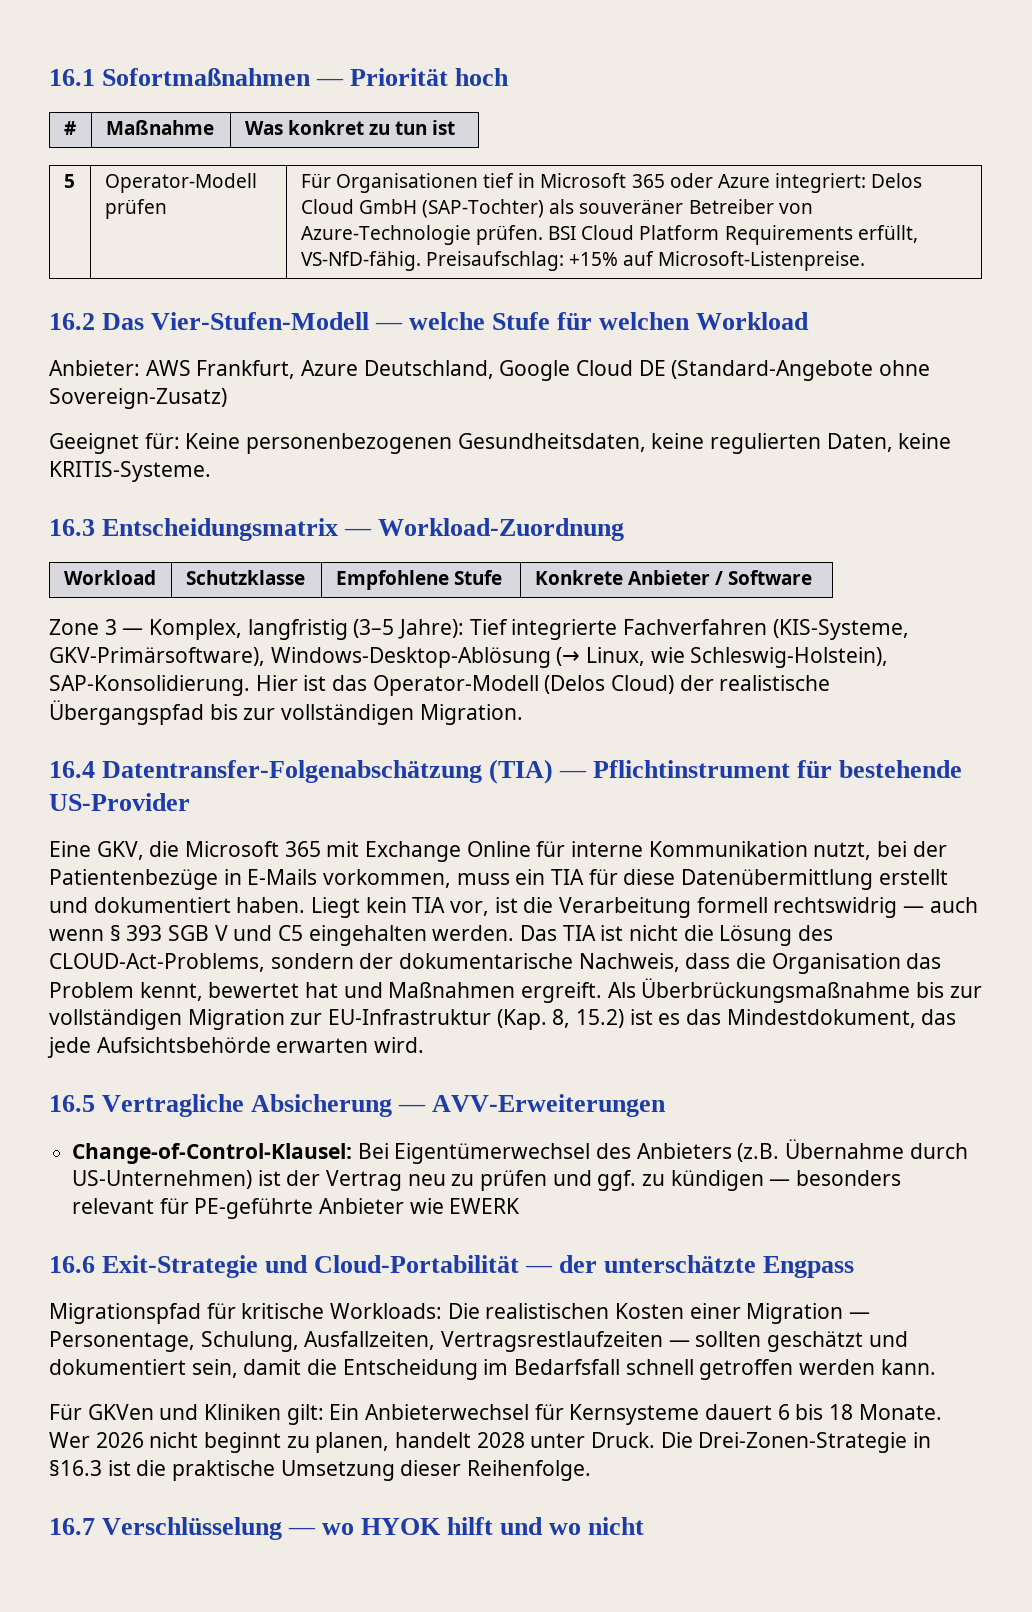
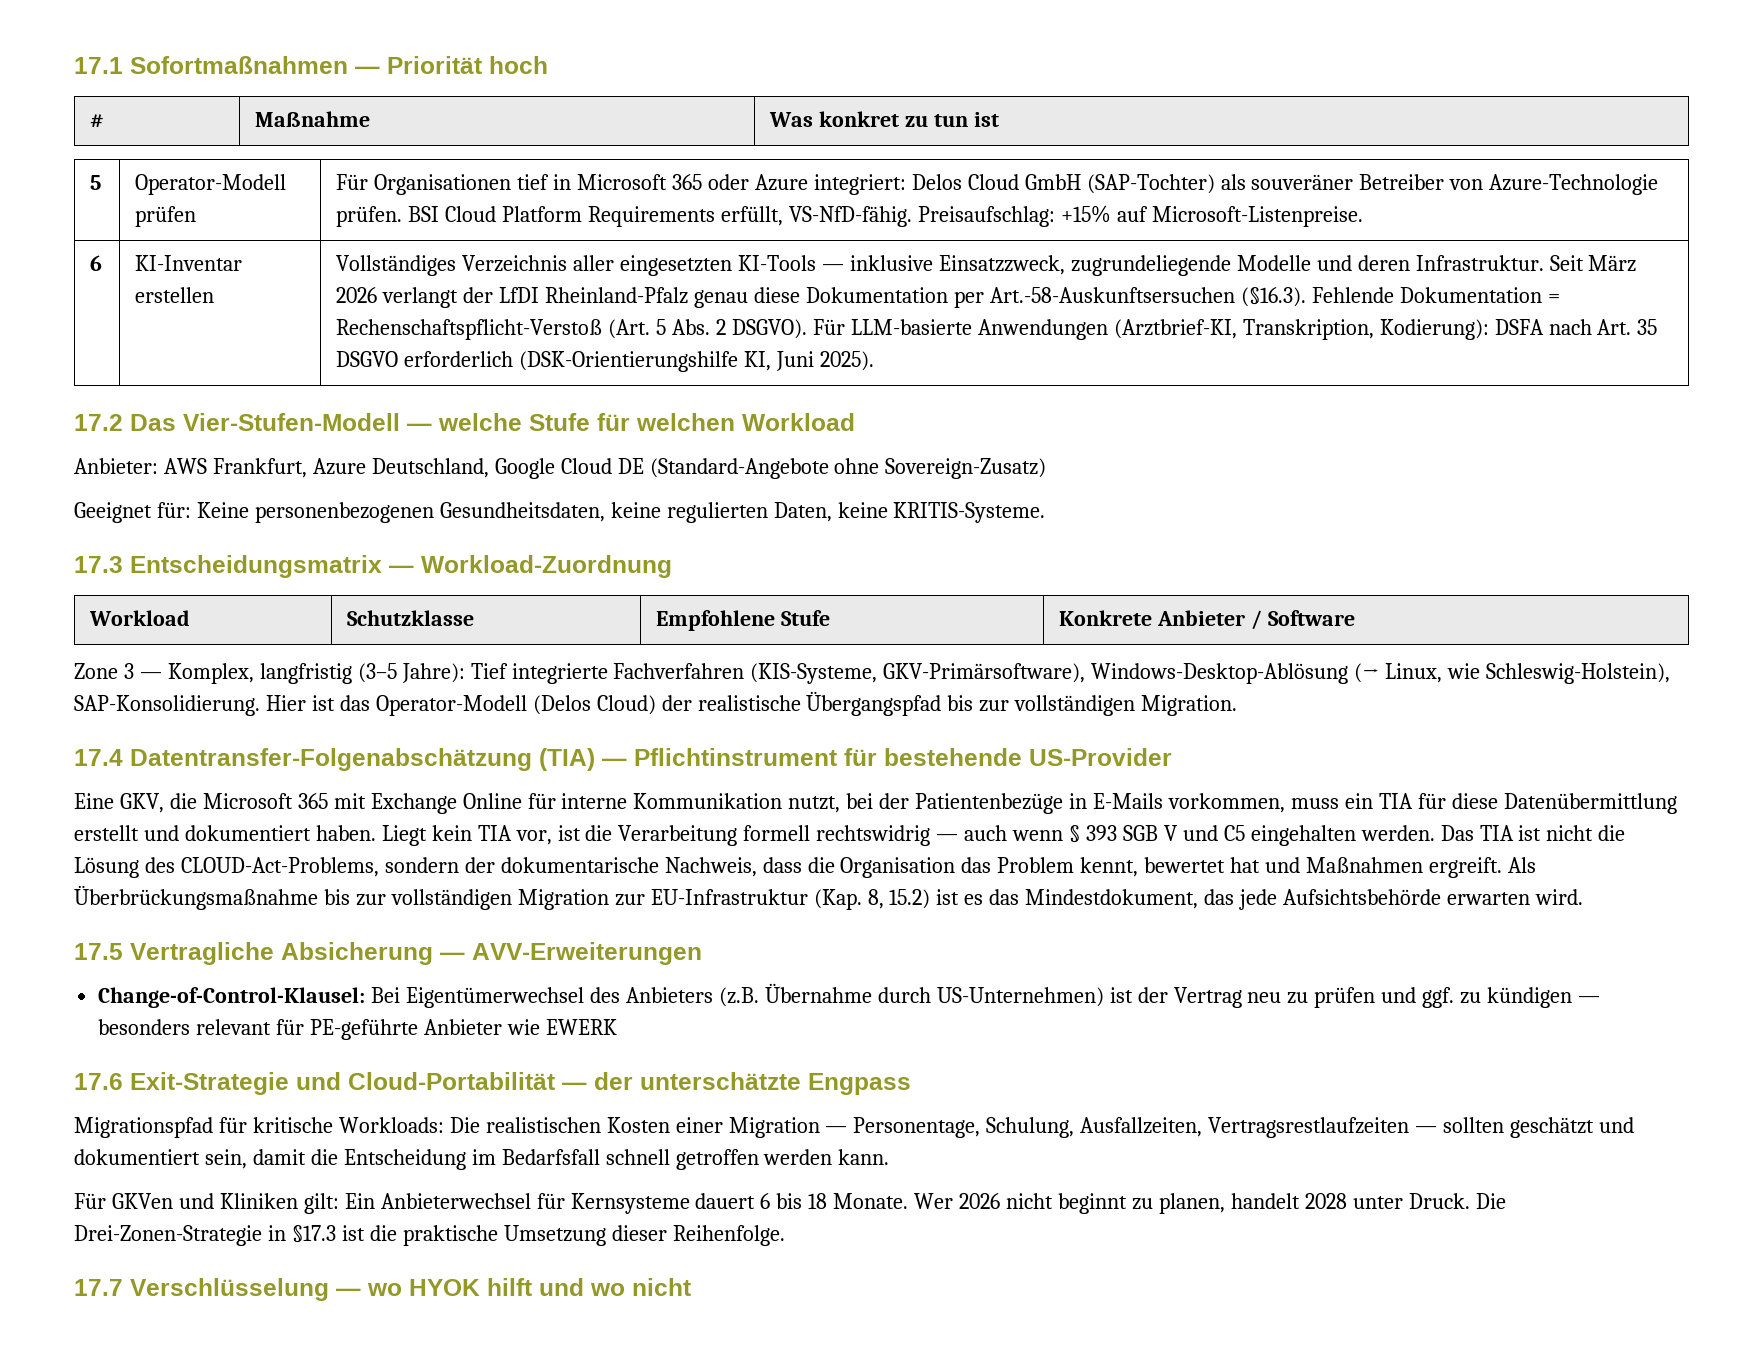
[49,69,95,86] 16.1 -> [74,57,123,74] 17.1
[49,313,95,330] // 16.2 -> [90,255,103,271] [135,255,243,271] [135,287,215,303] [336,255,1637,276] [336,287,1560,308] [336,319,1658,340] [336,351,874,372] [74,414,123,431] // 6 | KI-Inventar erstellen | Vollständiges Verzeichnis aller eingesetzten KI-Tools — inklusive Einsatzzweck, zugrundeliegende Modelle und deren Infrastruktur. Seit März 2026 verlangt der LfDI Rheinland-Pfalz genau diese Dokumentation per Art.-58-Auskunftsersuchen (§16.3). Fehlende Dokumentation = Rechenschaftspflicht-Verstoß (Art. 5 Abs. 2 DSGVO). Für LLM-basierte Anwendungen (Arztbrief-KI, Transkription, Kodierung): DSFA nach Art. 35 DSGVO erforderlich (DSK-Orientierungshilfe KI, Juni 2025). // 17.2
[49,519,95,536] 16.3 -> [74,556,123,573] 17.3
[49,761,95,778] 16.4 -> [74,749,123,766] 17.4
[49,1095,95,1112] 16.5 -> [74,943,123,960] 17.5
[49,1256,95,1273] 16.6 -> [74,1073,123,1090] 17.6
[49,1460,102,1476] §16.3 -> [291,1225,336,1243] §17.3
[49,1518,95,1535] 16.7 -> [74,1279,123,1296] 17.7

